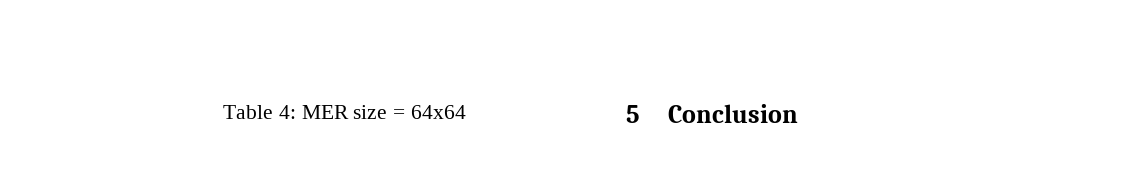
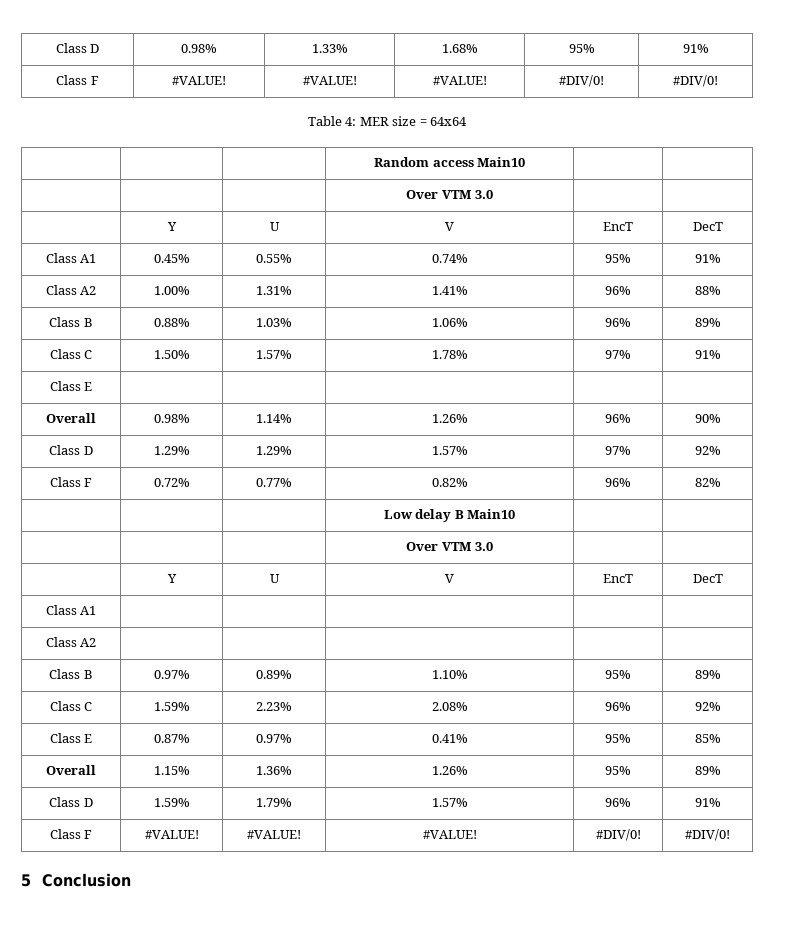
(222, 112) none -> [55,43,100,53] [181,44,217,53] [311,44,348,53] [441,44,478,53] [568,44,595,53] [682,44,709,53] [56,75,99,85] [172,76,226,85] [302,76,357,85] [432,76,487,85] [559,75,604,87] [673,75,718,87] Class D | 0.98% | 1.33% | 1.68% | 95% | 91% // Class F | #VALUE! | #VALUE! | #VALUE! | #DIV/0! | #DIV/0! //
(467, 112) none -> [373,157,526,167] [406,190,493,199] [166,222,177,231] [269,222,280,231] [445,222,454,231] [603,222,633,231] [692,222,723,231] [45,253,97,263] [153,254,190,263] [256,254,292,263] [431,254,468,263] [605,254,631,263] [694,254,721,263] [45,285,97,295] [153,286,190,295] [256,286,292,295] [431,286,468,295] [605,286,631,295] [694,286,721,295] [49,317,93,327] [153,318,190,327] [256,318,292,327] [431,318,468,327] [605,318,631,327] [694,318,721,327] [49,349,93,359] [153,350,190,359] [256,350,292,359] [431,350,468,359] [605,350,631,359] [694,350,721,359] [49,381,93,391] [46,413,96,423] [153,414,190,423] [256,414,292,423] [431,414,468,423] [605,414,631,423] [694,414,721,423] [49,445,93,455] [153,446,190,455] [256,446,292,455] [431,446,468,455] [605,446,631,455] [694,446,721,455] [49,477,93,487] [153,478,190,487] [256,478,292,487] [431,478,468,487] [605,478,631,487] [694,478,721,487] [383,509,516,522] [406,542,493,551] [166,574,177,583] [269,574,280,583] [445,574,454,583] [603,574,633,583] [692,574,723,583] [45,605,97,615] [45,637,97,647] [49,669,93,679] [153,670,190,679] [256,670,292,679] [431,670,468,679] [605,670,631,679] [694,670,721,679] [49,701,93,711] [153,702,190,711] [256,702,292,711] [431,702,468,711] [605,702,631,711] [694,702,721,711] [49,733,93,743] [153,734,190,743] [256,734,292,743] [431,734,468,743] [605,734,631,743] [694,734,721,743] [46,765,96,775] [153,766,190,775] [256,766,292,775] [431,766,468,775] [605,766,631,775] [694,766,721,775] [49,797,93,807] [153,798,190,807] [256,798,292,807] [431,798,468,807] [605,798,631,807] [694,798,721,807] [49,829,93,839] [144,830,199,839] [247,830,301,839] [422,830,477,839] [595,829,641,841] [685,829,730,841] // | | | Random access Main10 | | // | | | Over VTM 3.0 | | // | Y | U | V | EncT | DecT // Class A1 | 0.45% | 0.55% | 0.74% | 95% | 91% // Class A2 | 1.00% | 1.31% | 1.41% | 96% | 88% // Class B | 0.88% | 1.03% | 1.06% | 96% | 89% // Class C | 1.50% | 1.57% | 1.78% | 97% | 91% // Class E | | | | | // Overall | 0.98% | 1.14% | 1.26% | 96% | 90% // Class D | 1.29% | 1.29% | 1.57% | 97% | 92% // Class F | 0.72% | 0.77% | 0.82% | 96% | 82% // | | | Low delay B Main10 | | // | | | Over VTM 3.0 | | // | Y | U | V | EncT | DecT // Class A1 | | | | | // Class A2 | | | | | // Class B | 0.97% | 0.89% | 1.10% | 95% | 89% // Class C | 1.59% | 2.23% | 2.08% | 96% | 92% // Class E | 0.87% | 0.97% | 0.41% | 95% | 85% // Overall | 1.15% | 1.36% | 1.26% | 95% | 89% // Class D | 1.59% | 1.79% | 1.57% | 96% | 91% // Class F | #VALUE! | #VALUE! | #VALUE! | #DIV/0! | #DIV/0!

